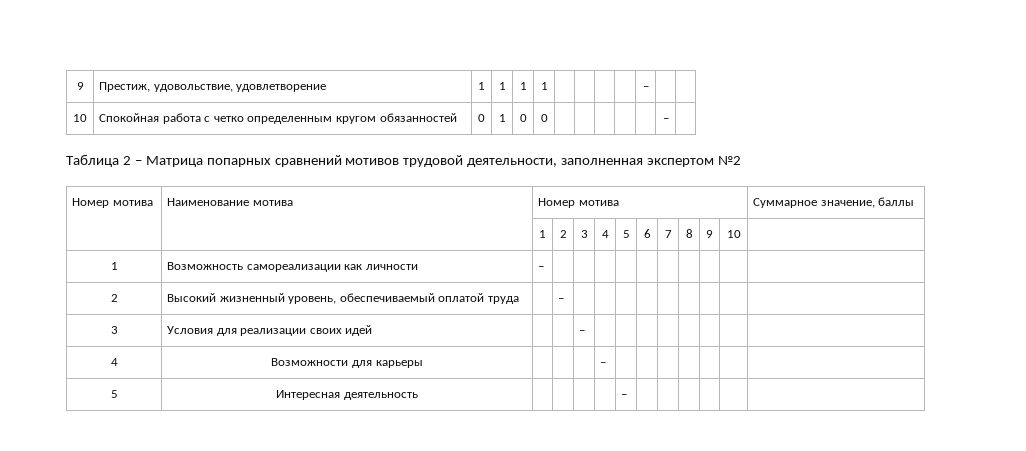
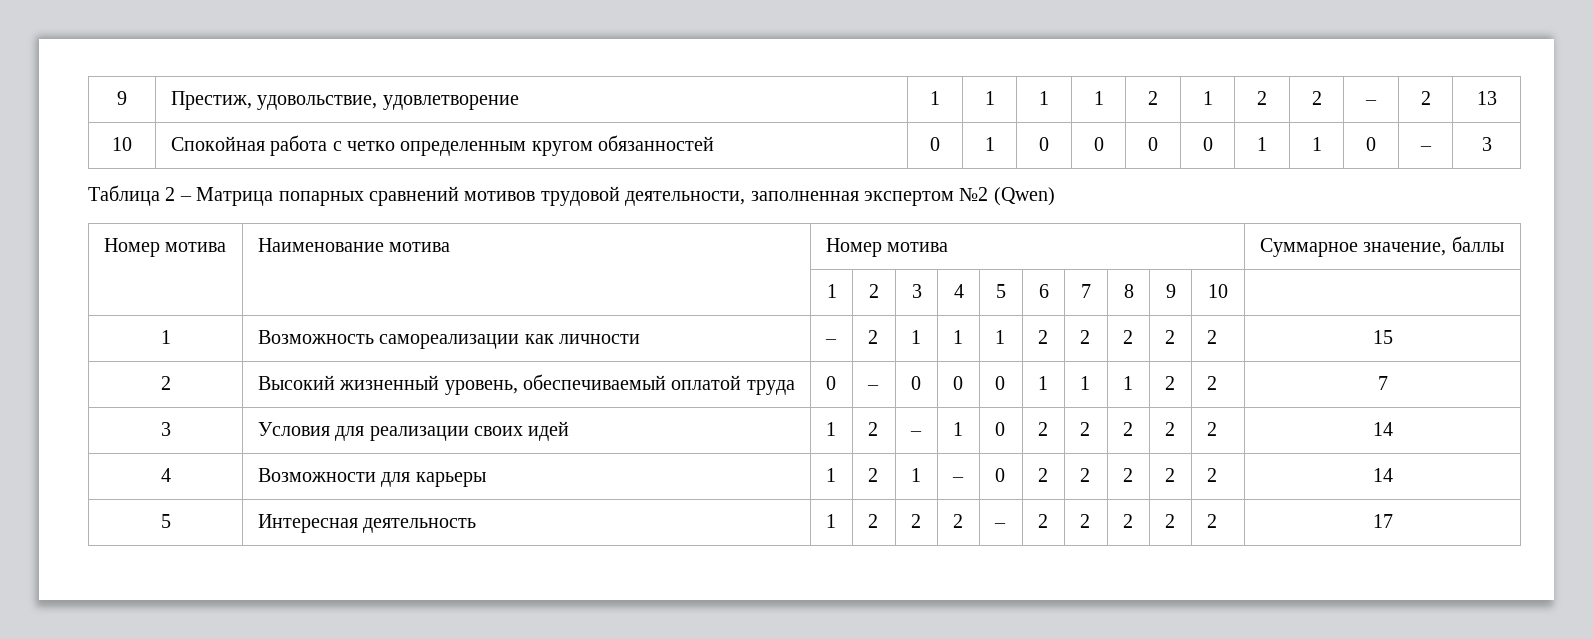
[642,86,649,90] | | | | – | | -> [1148,91,1158,105] [1202,91,1213,105] [1257,91,1267,105] [1311,91,1322,105] [1365,100,1377,105] [1420,91,1431,105] [1476,91,1497,105] 2 | 1 | 2 | 2 | – | 2 | 13
[662,118,669,122] | | | | | – | -> [1148,137,1158,151] [1202,137,1213,151] [1257,137,1267,151] [1311,137,1322,151] [1366,137,1376,151] [1419,146,1432,151] [1481,137,1492,151] 0 | 0 | 1 | 1 | 0 | – | 3
(742, 160) none -> [993,187,1055,206] (Qwen)
(545, 268) | | | | | | | | | -> [867,330,878,344] [910,330,921,344] [952,330,963,344] [994,330,1005,344] [1037,330,1048,344] [1079,330,1090,344] [1122,330,1133,344] [1164,330,1175,344] [1206,330,1217,344] [1372,330,1393,344] 2 | 1 | 1 | 1 | 2 | 2 | 2 | 2 | 2 | 15
[558,298,565,302] | – | | | | | | | | | -> [825,376,836,390] [866,385,879,390] [910,376,921,390] [952,376,963,390] [994,376,1005,390] [1037,376,1048,390] [1079,376,1090,390] [1122,376,1133,390] [1164,376,1175,390] [1206,376,1217,390] [1377,376,1388,390] 0 | – | 0 | 0 | 0 | 1 | 1 | 1 | 2 | 2 | 7
[579,330,586,334] [110,358,118,366] [271,358,423,368] [600,362,607,366] [110,390,118,398] [276,390,418,400] [621,394,628,398] | | – | | | | | | | | // 4 | Возможности для карьеры | | | | – | | | | | | | // 5 | Интересная деятельность | | | | | – | | | | | | -> [825,422,836,436] [867,422,878,436] [909,431,922,436] [952,422,963,436] [994,422,1005,436] [1037,422,1048,436] [1079,422,1090,436] [1122,422,1133,436] [1164,422,1175,436] [1206,422,1217,436] [1372,422,1393,436] [160,468,171,482] [257,468,486,487] [825,468,836,482] [867,468,878,482] [910,468,921,482] [951,477,964,482] [994,468,1005,482] [1037,468,1048,482] [1079,468,1090,482] [1122,468,1133,482] [1164,468,1175,482] [1206,468,1217,482] [1372,468,1393,482] [160,514,171,528] [257,514,477,533] [825,514,836,528] [867,514,878,528] [910,514,921,528] [952,514,963,528] [993,523,1006,528] [1037,514,1048,528] [1079,514,1090,528] [1122,514,1133,528] [1164,514,1175,528] [1206,514,1217,528] [1372,514,1393,528] 1 | 2 | – | 1 | 0 | 2 | 2 | 2 | 2 | 2 | 14 // 4 | Возможности для карьеры | 1 | 2 | 1 | – | 0 | 2 | 2 | 2 | 2 | 2 | 14 // 5 | Интересная деятельность | 1 | 2 | 2 | 2 | – | 2 | 2 | 2 | 2 | 2 | 17

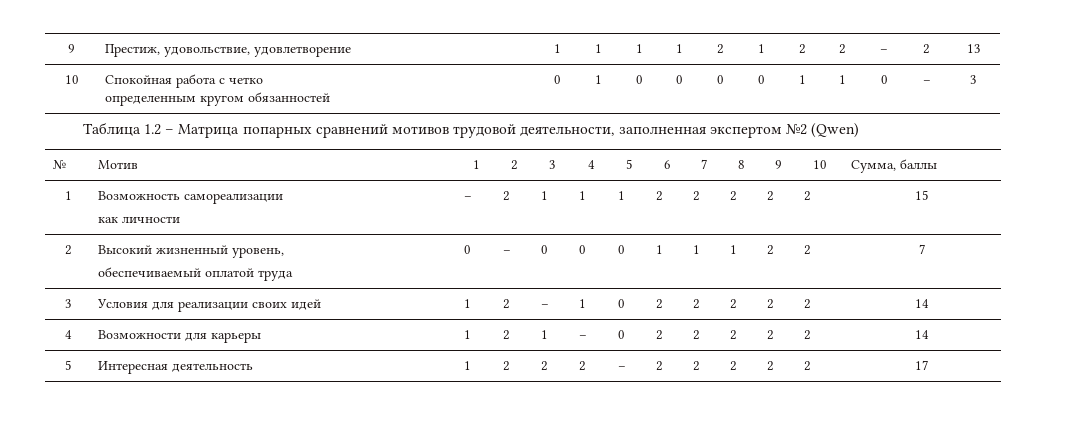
(395, 146) none -> (264, 80) //
[165,187,176,201] 2 -> [144,124,162,135] 1.2
[103,238,227,257] [257,238,451,252] [825,238,949,257] [1259,236,1504,257] Номер мотива | Наименование мотива | Номер мотива | Суммарное значение, баллы // | -> [53,160,67,170] [98,160,139,169] № | Мотив
(1228, 291) none -> [851,159,938,173] Сумма, баллы
(520, 341) none -> (284, 198) //
(518, 387) none -> (285, 252) //

